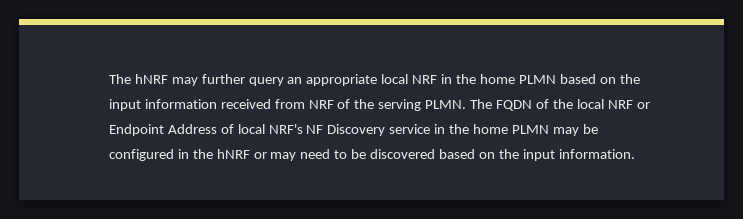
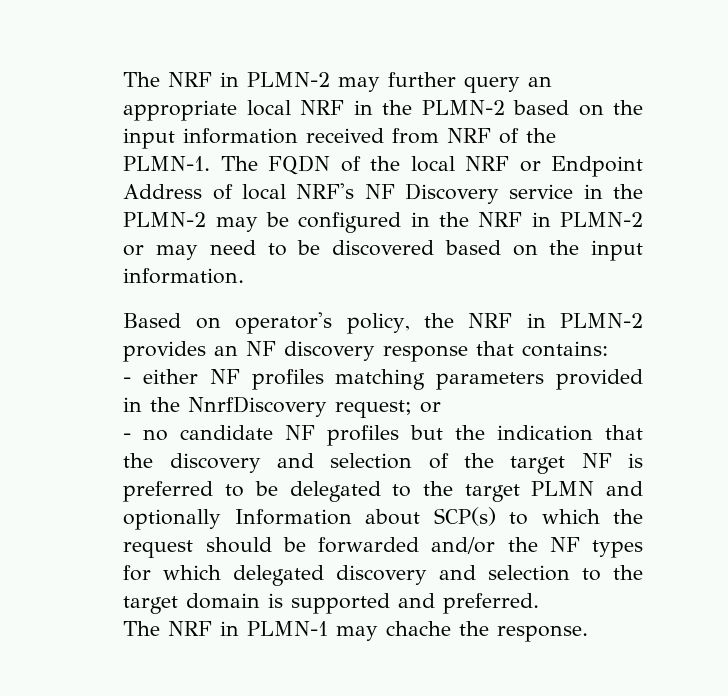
[108,74,168,84] The hNRF -> [123,72,331,87] The NRF in PLMN-2
[479,74,556,84] home PLMN -> [421,100,505,115] PLMN-2
[378,99,467,111] serving PLMN. -> [123,156,211,171] PLMN-1.
[473,124,549,134] home PLMN -> [123,212,207,227] PLMN-2
[216,149,250,159] hNRF -> [478,212,644,227] NRF in PLMN-2
(635, 154) none -> [123,312,643,334] [123,341,609,362] [123,369,643,390] [123,396,442,418] [123,425,644,446] [123,453,644,474] [123,481,644,502] [123,507,643,530] [123,537,643,558] [123,565,643,586] [123,593,540,614] [123,621,589,642] // Based on operator's policy, the NRF in PLMN-2 provides an NF discovery response that contains: // - either NF profiles matching parameters provided in the NnrfDiscovery request; or // - no candidate NF profiles but the indication that the discovery and selection of the target NF is preferred to be delegated to the target PLMN and optionally Information about SCP(s) to which the request should be forwarded and/or the NF types for which delegated discovery and selection to the target domain is supported and preferred. // The NRF in PLMN-1 may chache the response.

